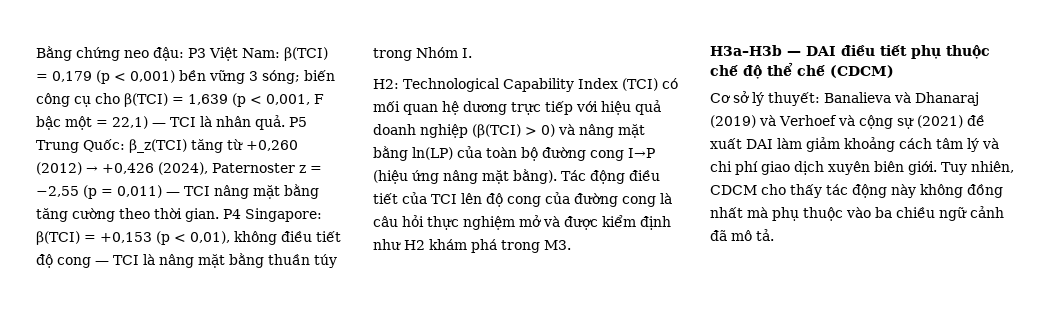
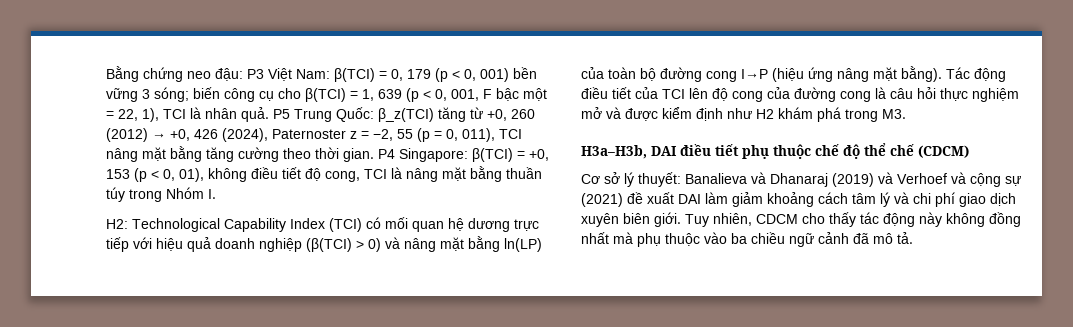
[52,70,175,84] 0,179 (p < 0,001) -> [391,68,509,82] 0, 179 (p < 0, 001)
[188,93,310,107] 1,639 (p < 0,001, -> [362,88,479,102] 1, 639 (p < 0, 001,
[112,116,166,129] 22,1) — -> [118,108,159,122] 22, 1),
[246,140,298,151] [36,162,322,175] [36,185,180,199] +0,260 (2012) → +0,426 (2024), Paternoster z = −2,55 (p = 0,011) — -> [487,109,535,121] [106,128,495,142] +0, 260 (2012) → +0, 426 (2024), Paternoster z = −2, 55 (p = 0, 011),
[100,231,230,245] +0,153 (p < 0,01), -> [529,149,549,161] [106,168,204,182] +0, 153 (p < 0, 01),
[57,257,109,268] cong — -> [325,171,360,182] cong,
[710,45,801,56] H3a–H3b — -> [581,145,647,159] H3a–H3b,

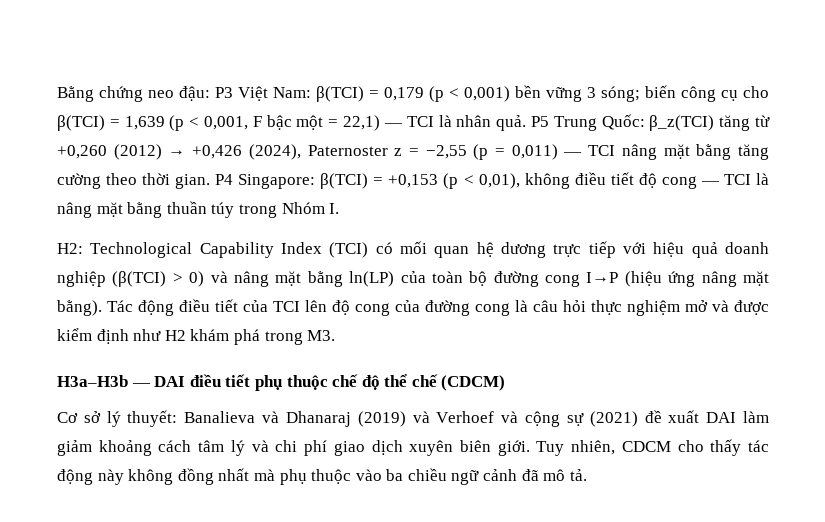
[391,68,509,82] 0, 179 (p < 0, 001) -> [384,86,510,102] 0,179 (p < 0,001)
[362,88,479,102] 1, 639 (p < 0, 001, -> [124,115,249,131] 1,639 (p < 0,001,
[118,108,159,122] 22, 1), -> [343,115,403,131] 22,1) —
[487,109,535,121] [106,128,495,142] +0, 260 (2012) → +0, 426 (2024), Paternoster z = −2, 55 (p = 0, 011), -> [57,144,583,160] +0,260 (2012) → +0,426 (2024), Paternoster z = −2,55 (p = 0,011) —
[529,149,549,161] [106,168,204,182] +0, 153 (p < 0, 01), -> [388,173,520,189] +0,153 (p < 0,01),
[325,171,360,182] cong, -> [661,176,720,189] cong —
[581,145,647,159] H3a–H3b, -> [57,375,151,387] H3a–H3b —

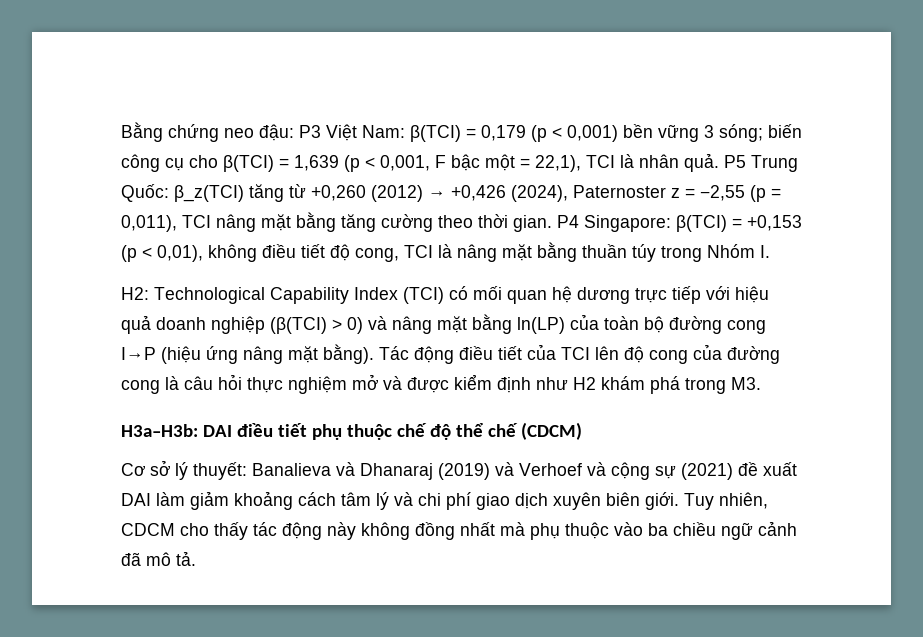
[343,115,403,131] 22,1) — -> [535,155,581,172] 22,1),
[511,144,583,160] 0,011) — -> [121,215,177,232] 0,011),
[661,176,720,189] cong — -> [355,248,399,262] cong,
[57,375,151,387] H3a–H3b — -> [121,424,198,437] H3a–H3b:

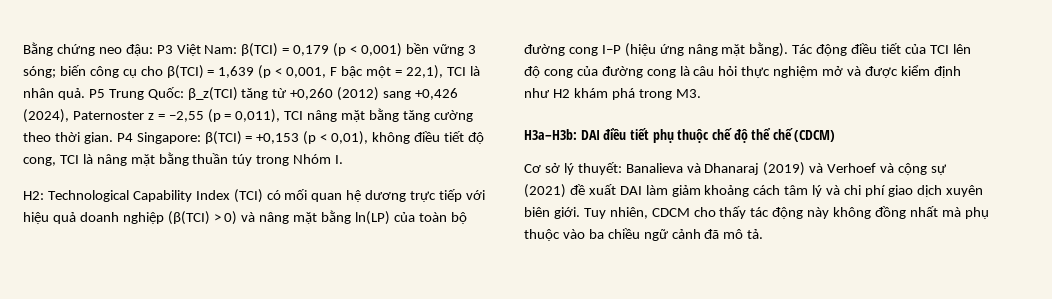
[428,191,446,198] → -> [383,91,412,100] sang
[121,347,156,360] I→P -> [601,45,621,54] I–P

